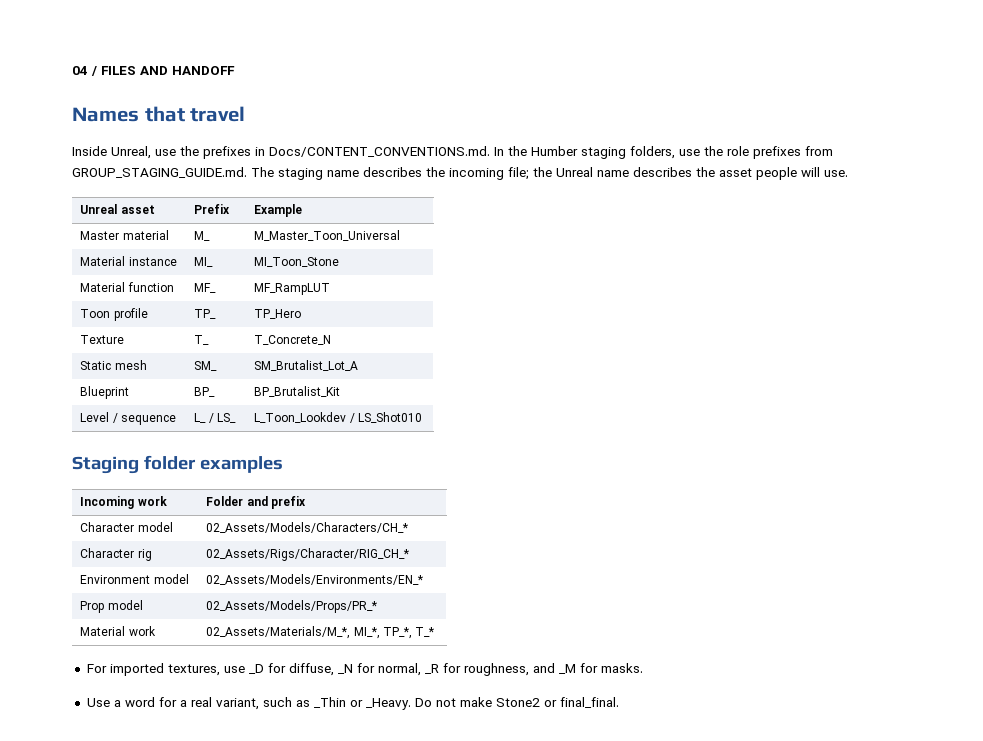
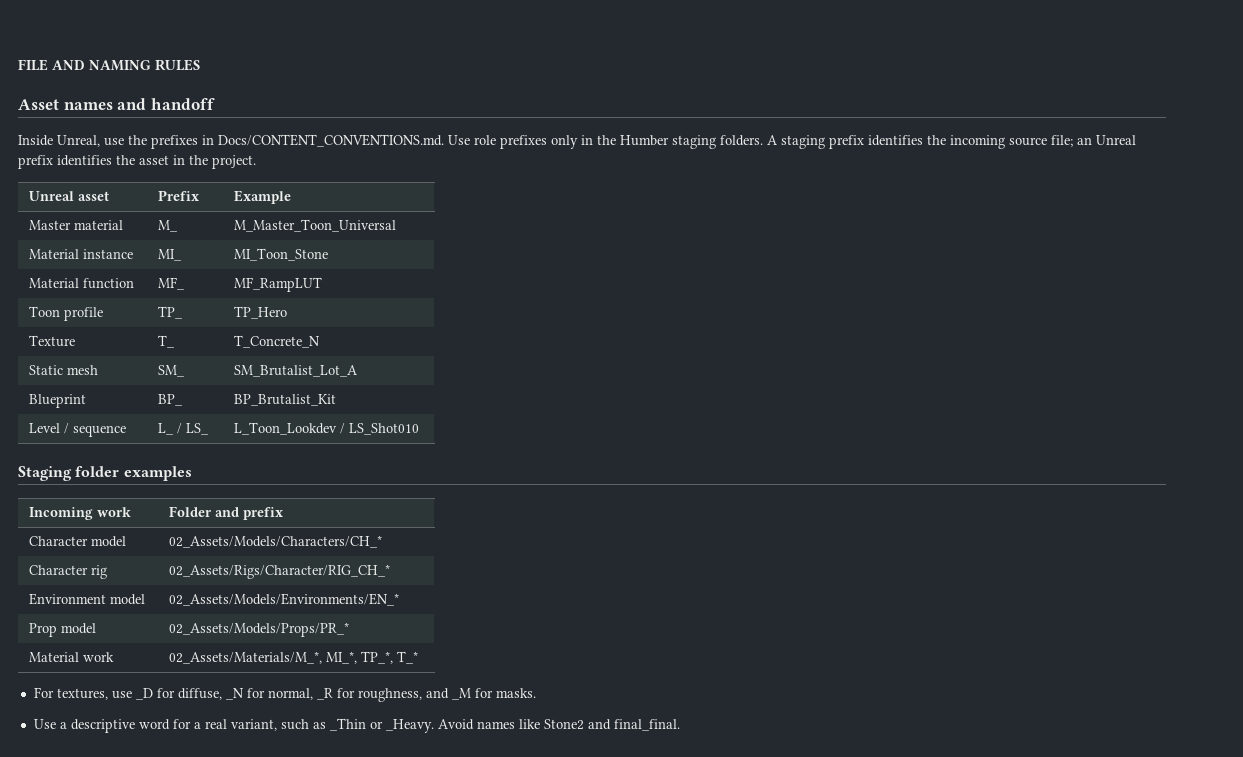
[72,66,235,76] [72,106,246,122] 04 / FILES AND HANDOFF // Names that travel -> [18,59,200,71] [18,98,215,110] FILE AND NAMING RULES // Asset names and handoff
[494,146,833,159] [72,167,848,180] In the Humber staging folders, use the role prefixes from GROUP_STAGING_GUIDE.md. The staging name describes the incoming file; the Unreal name describes the asset people will use. -> [448,135,1136,149] [18,155,256,169] Use role prefixes only in the Humber staging folders. A staging prefix identifies the incoming source file; an Unreal prefix identifies the asset in the project.
[109,663,164,676] imported -> (54, 692) none
(121, 703) none -> [70,719,135,733] descriptive
[414,697,557,707] Do not make Stone2 or -> [437,719,611,730] Avoid names like Stone2 and

